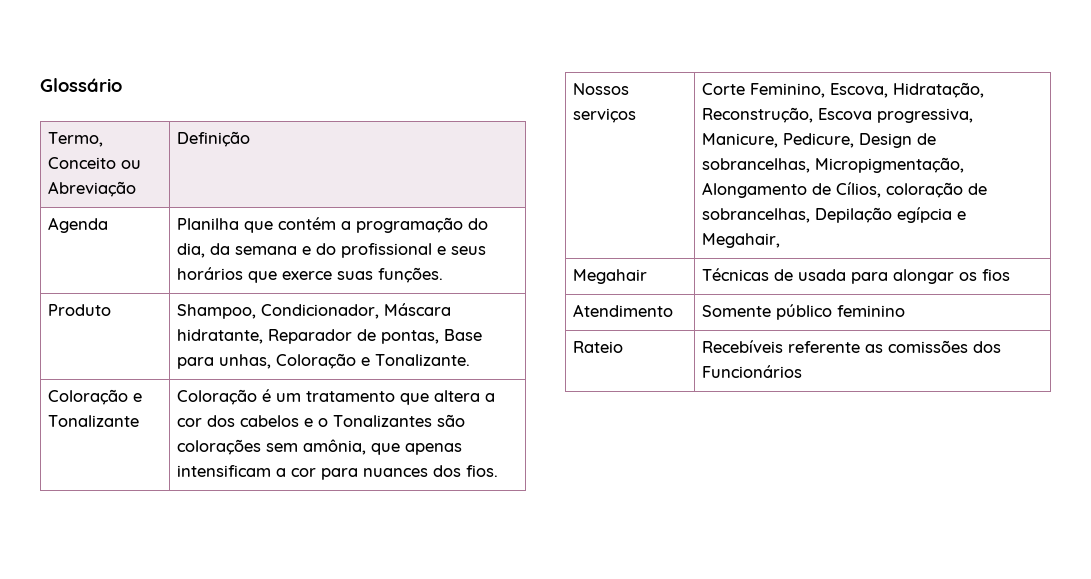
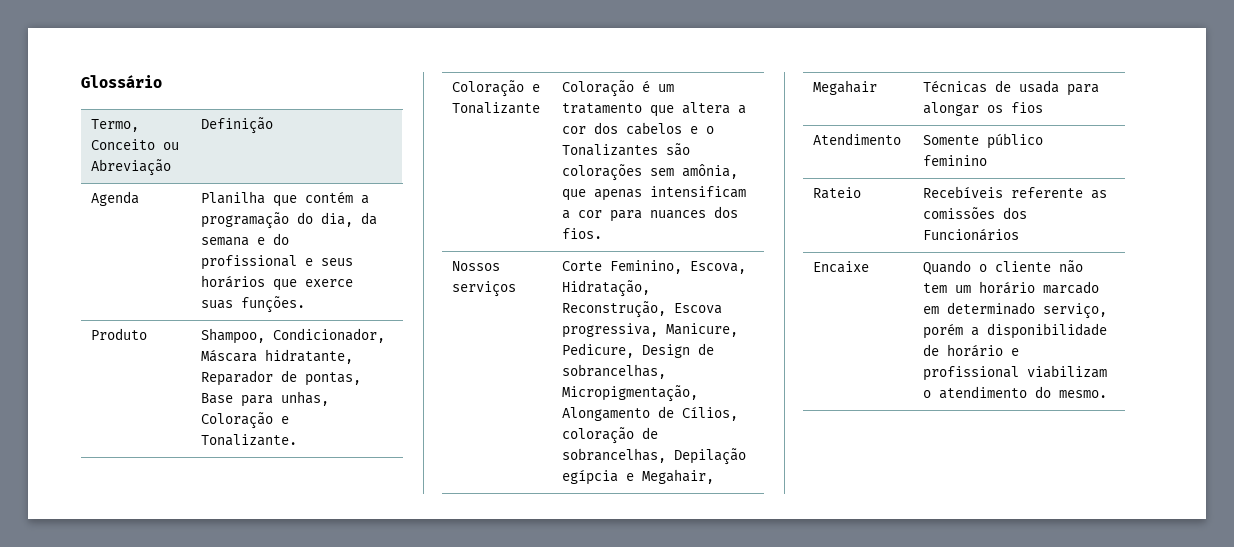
(802, 371) none -> [813,261,870,273] [923,260,1084,275] [923,281,1100,294] [923,302,1108,319] [923,323,1108,339] [923,344,1020,357] [923,365,1108,381] [923,386,1108,399] // Encaixe | Quando o cliente não tem um horário marcado em determinado serviço, porém a disponibilidade de horário e profissional viabilizam o atendimento do mesmo.

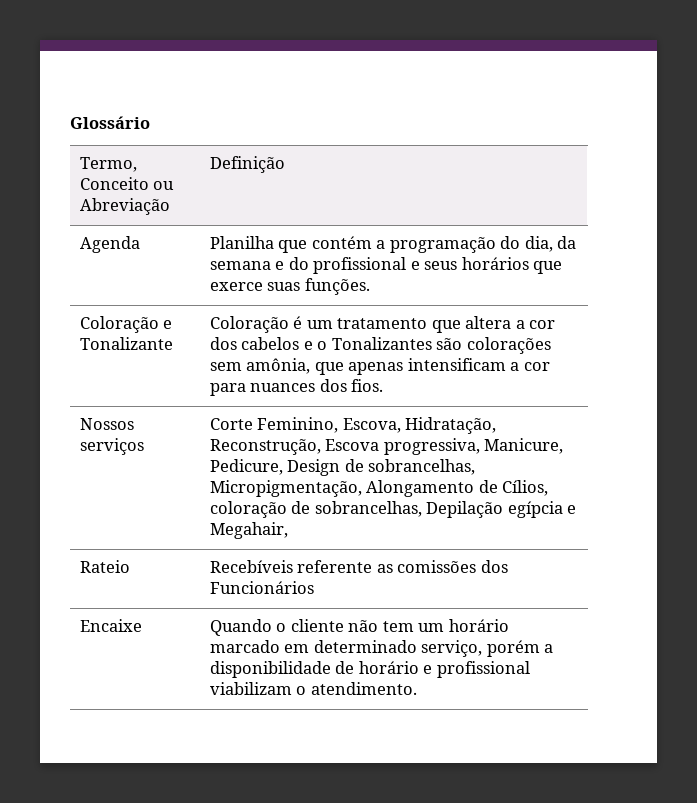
[91,328,148,340] [201,328,386,344] [201,349,354,364] [201,370,362,386] [201,391,330,407] [201,412,290,429] [201,434,298,446] // Produto | Shampoo, Condicionador, Máscara hidratante, Reparador de pontas, Base para unhas, Coloração e Tonalizante. -> (370, 286) none
[813,80,878,95] [923,80,1100,96] [923,102,1044,116] [813,133,902,145] [923,133,1044,149] [923,155,988,166] // Megahair | Técnicas de usada para alongar os fios // Atendimento | Somente público feminino -> (289, 530) none
[939,386,1108,399] atendimento do mesmo. -> [310,682,417,695] atendimento.

